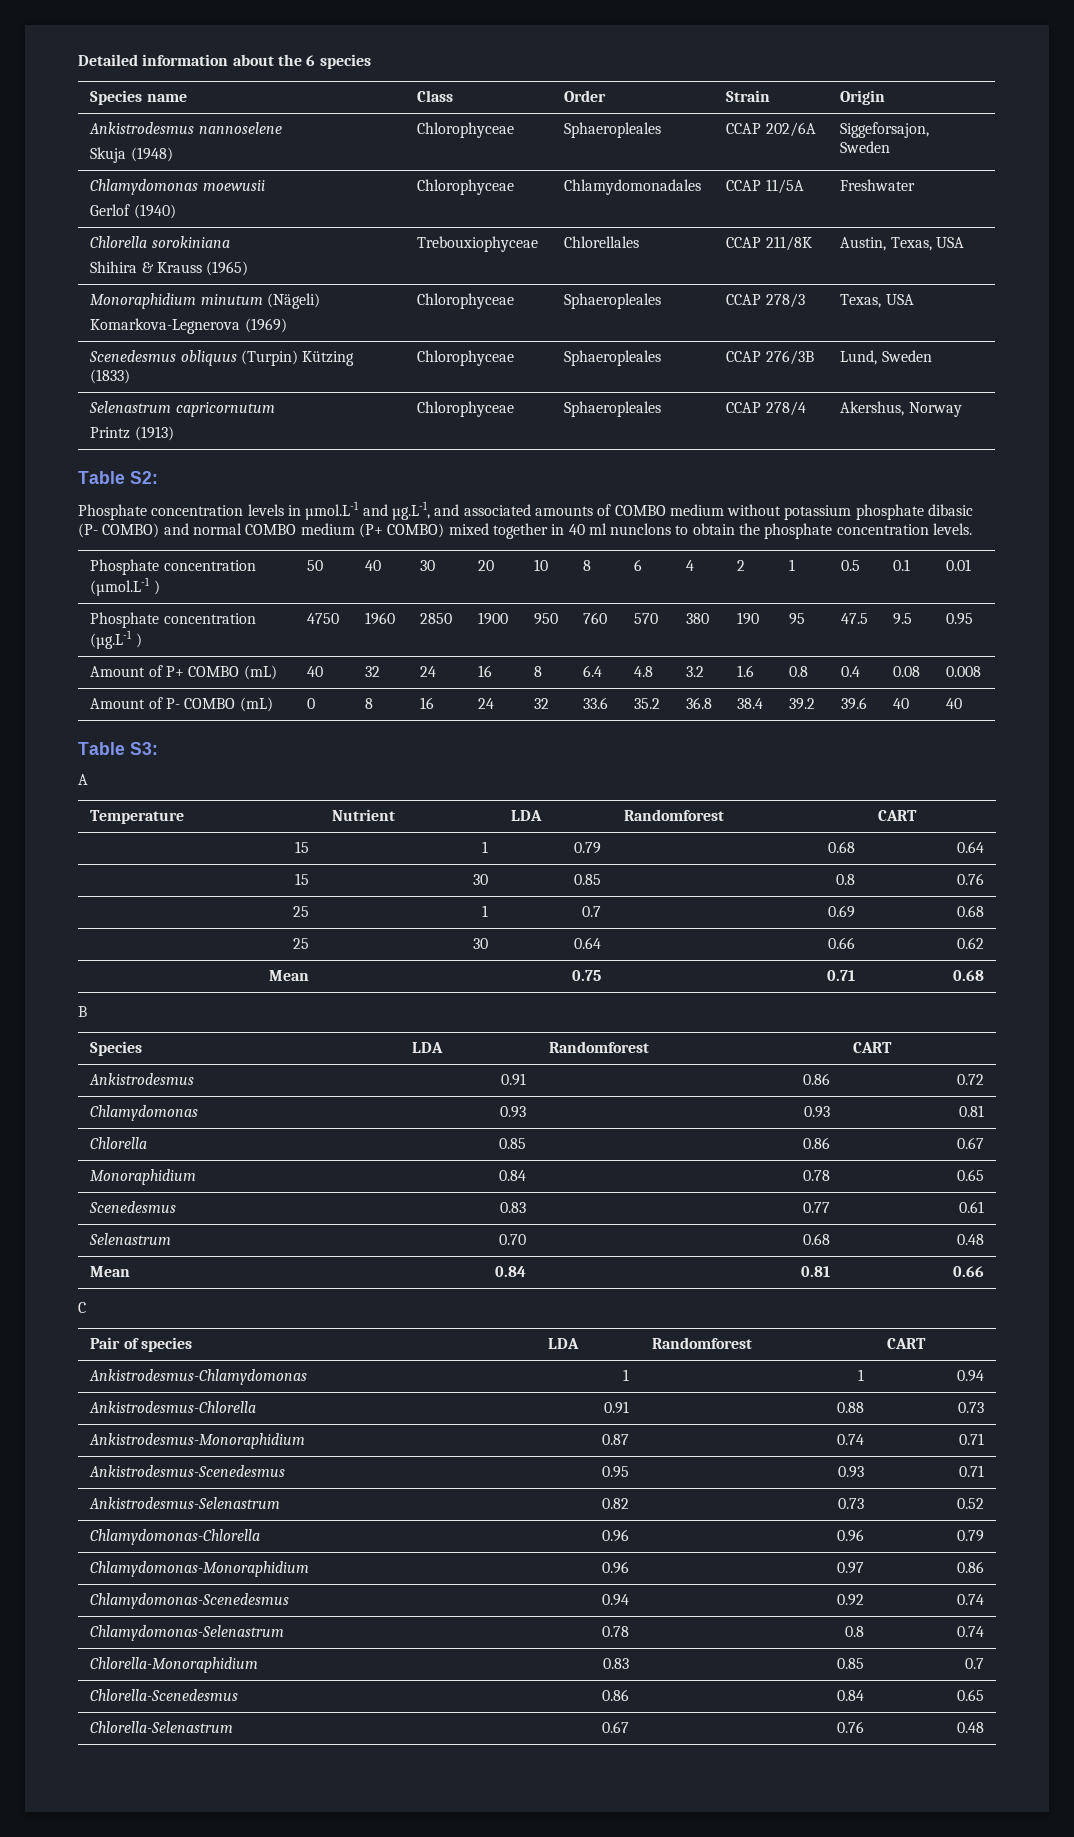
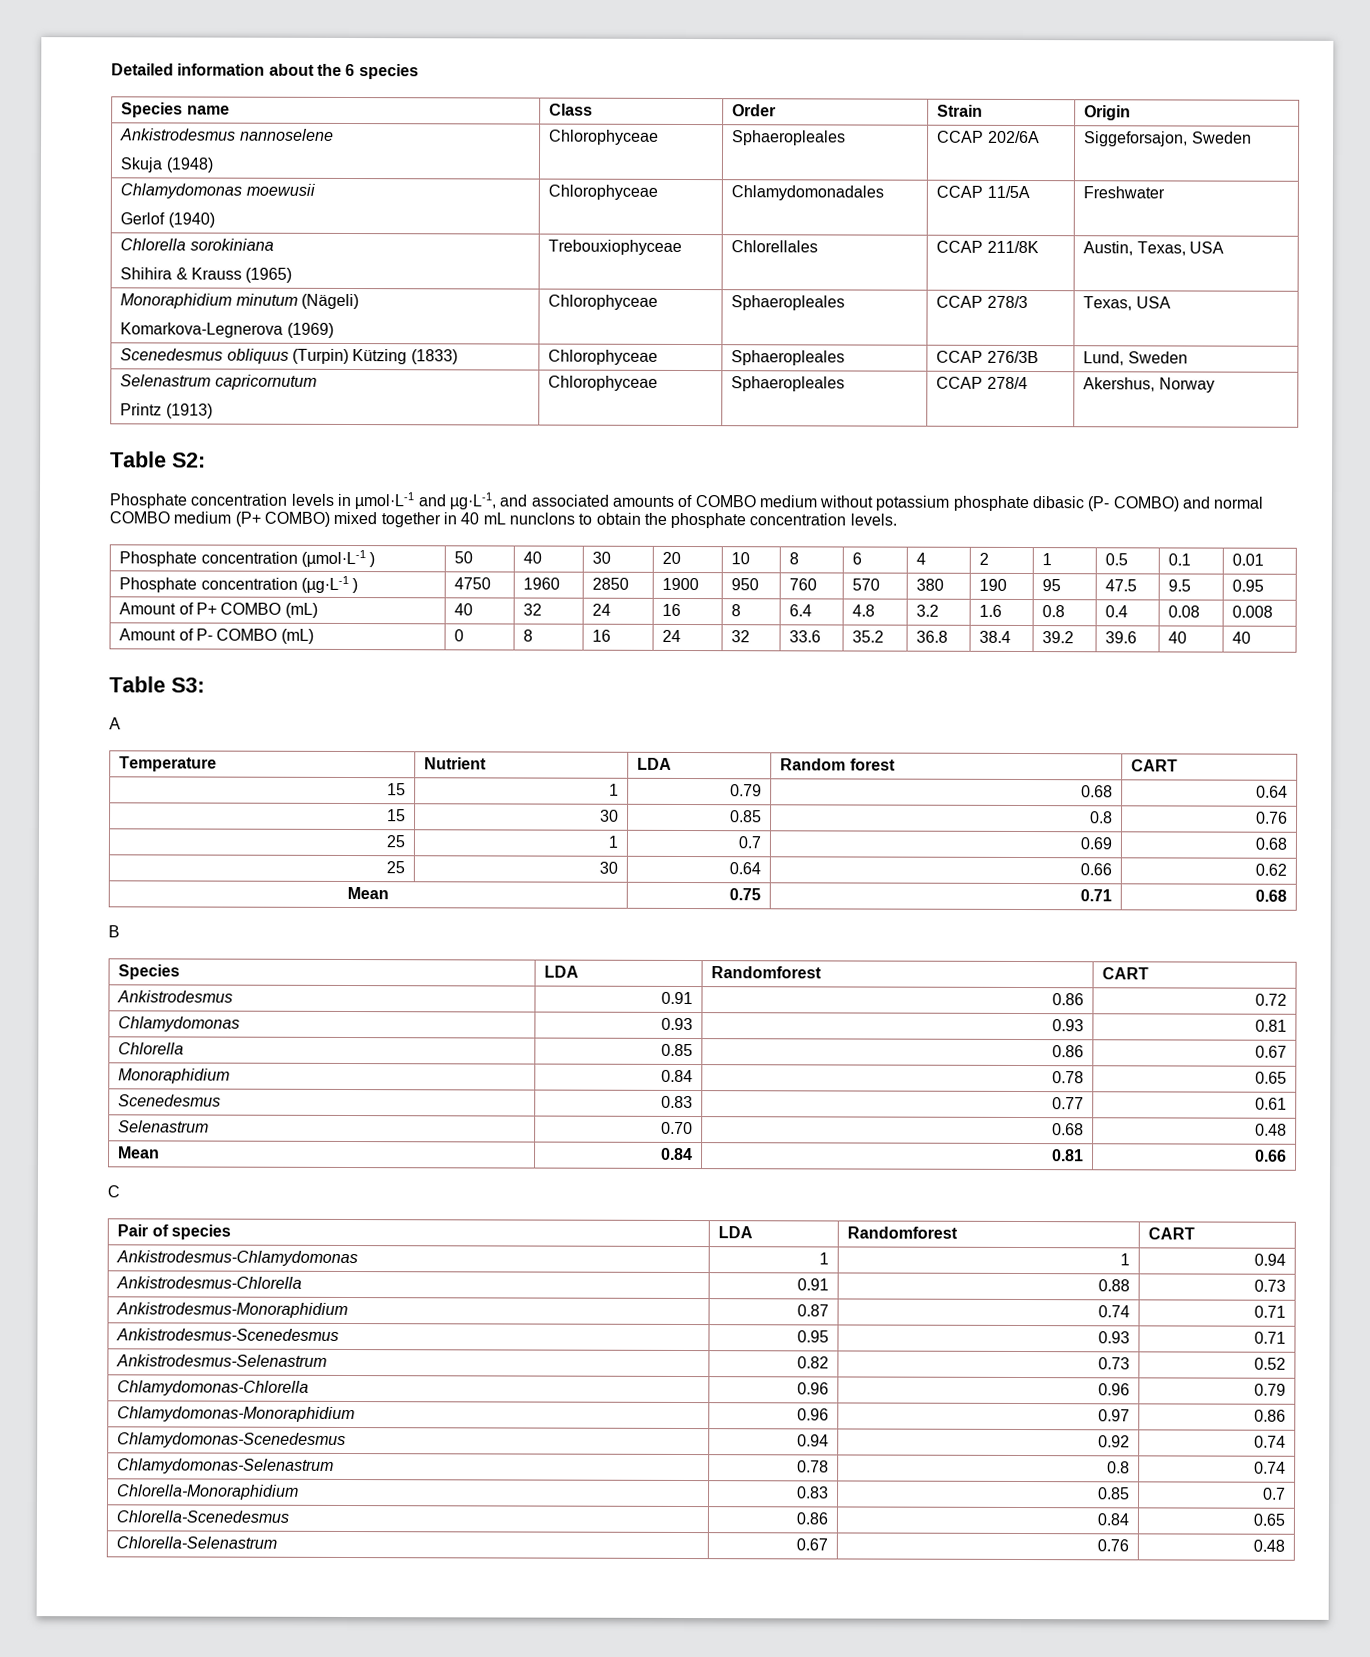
[305,501,430,520] µmol.L-1 and µg.L-1, -> [354,492,496,510] µmol·L-1 and µg·L-1,
[588,523,607,535] ml -> [482,512,506,525] mL
[90,577,151,596] (µmol.L-1 -> [301,549,367,568] (µmol·L-1
[90,630,133,649] (µg.L-1 -> [301,575,350,594] (µg·L-1
[624,809,725,821] Randomforest -> [780,758,896,771] Random forest

